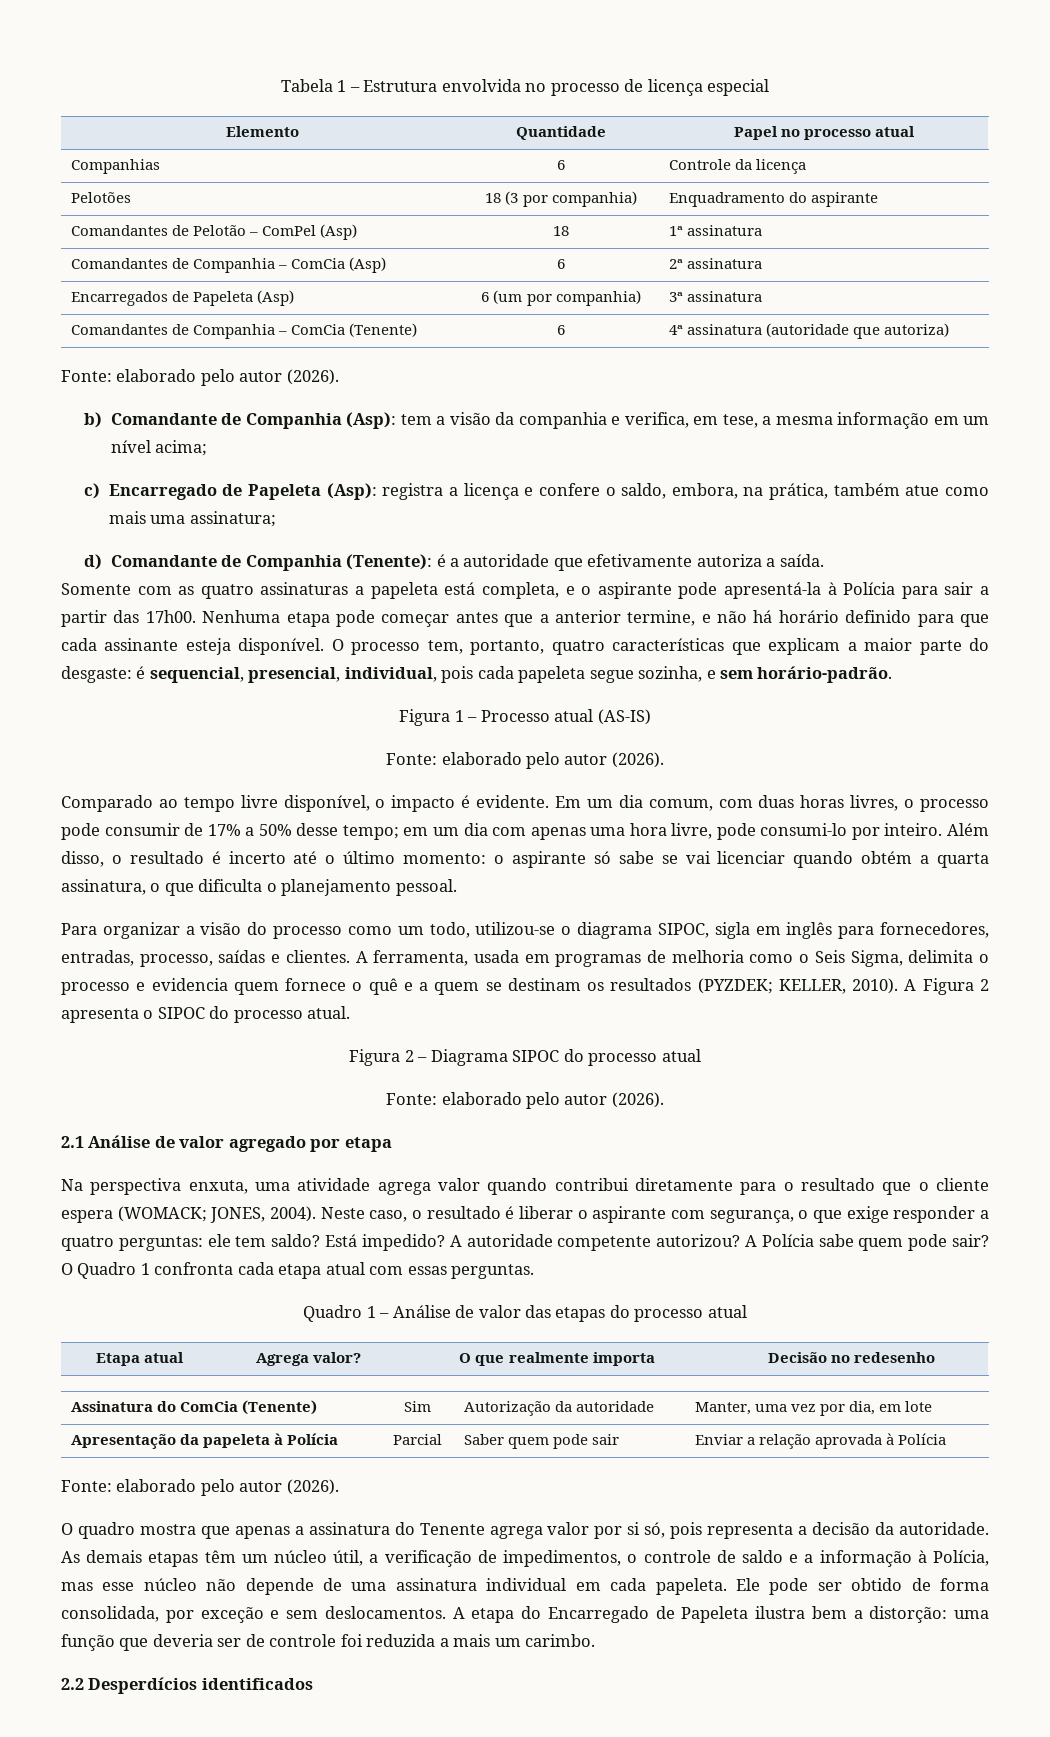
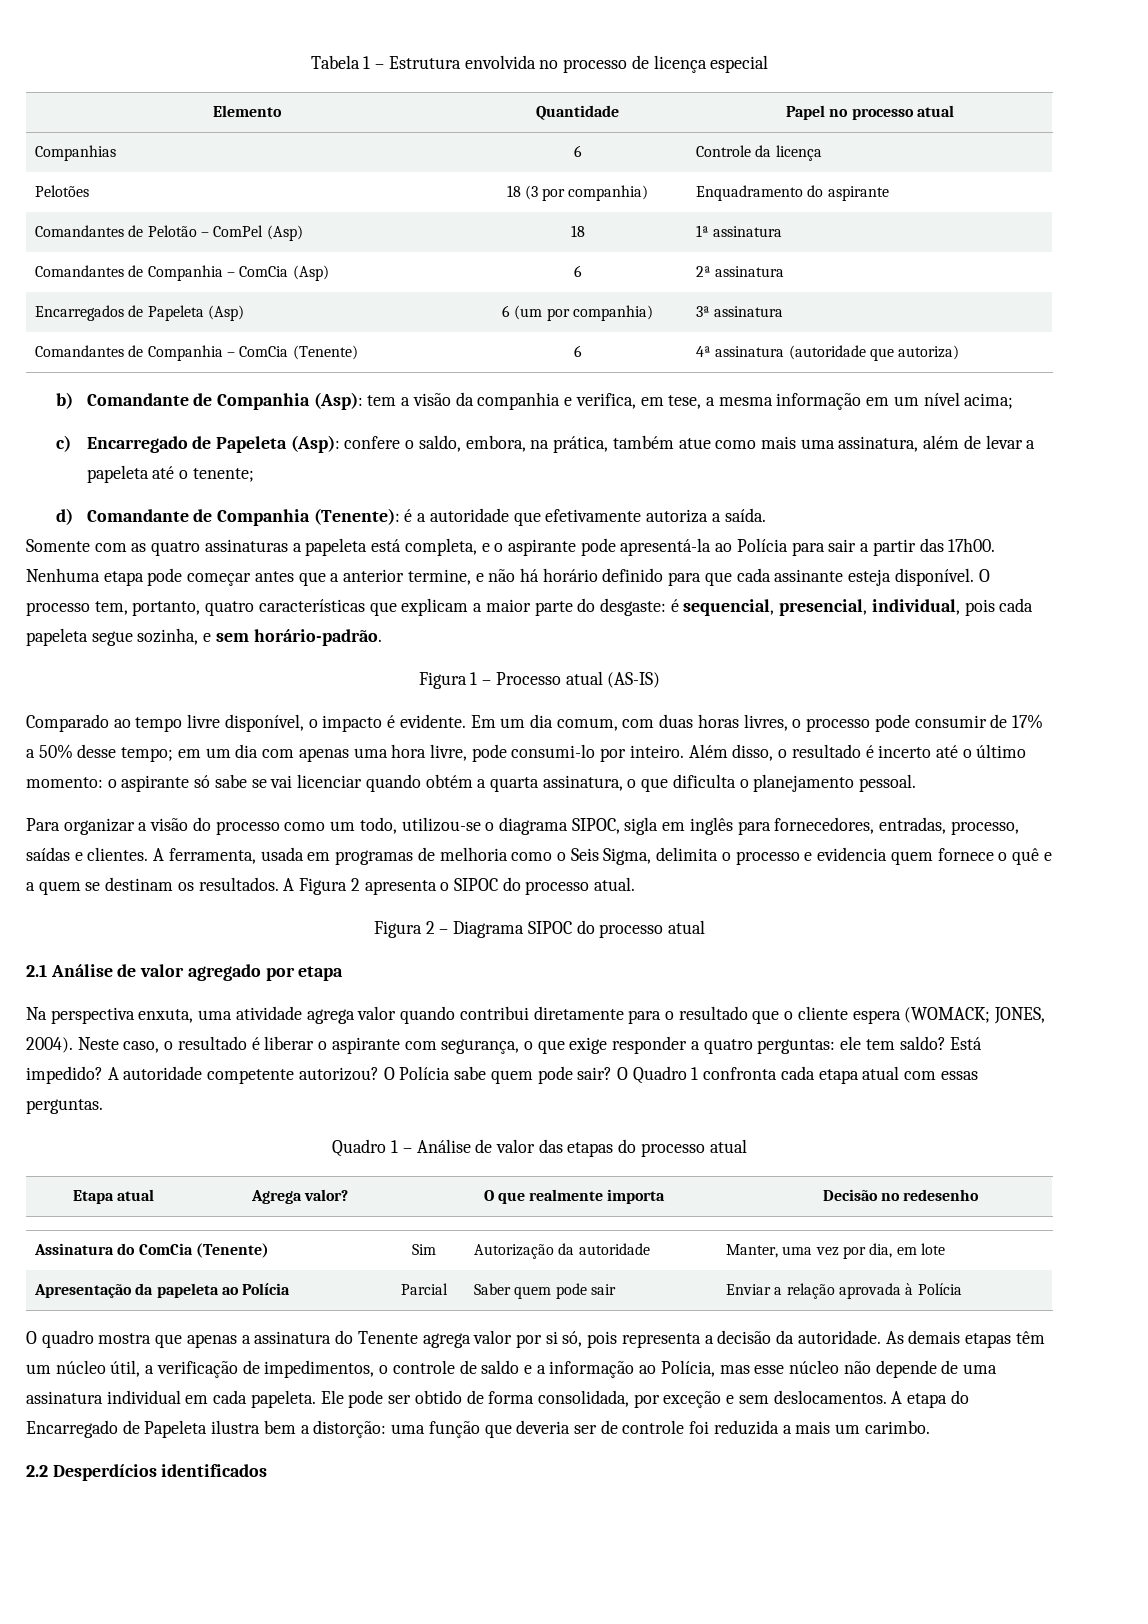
[61,369,339,386] // Fonte: elaborado pelo autor (2026). -> (960, 352) none
[382,483,534,500] registra a licença e -> (340, 444) none
[189,511,276,527] assinatura; -> [838,435,1036,452] [86,465,254,483] assinatura, além de levar a papeleta até o tenente;
[827,582,837,595] à -> [715,543,733,552] ao
[386,752,664,769] // Fonte: elaborado pelo autor (2026). -> (661, 680) none
[610,978,899,994] resultados (PYZDEK; KELLER, 2010). -> [198,877,279,891] resultados.
[386,1092,664,1109] // Fonte: elaborado pelo autor (2026). -> (706, 927) none
[744,1235,757,1247] A -> [383,1067,395,1080] O
[273,1433,283,1445] à -> [221,1287,239,1295] ao
[61,1479,339,1496] // Fonte: elaborado pelo autor (2026). -> (962, 1289) none
[917,1550,927,1563] à -> [639,1365,657,1374] ao

